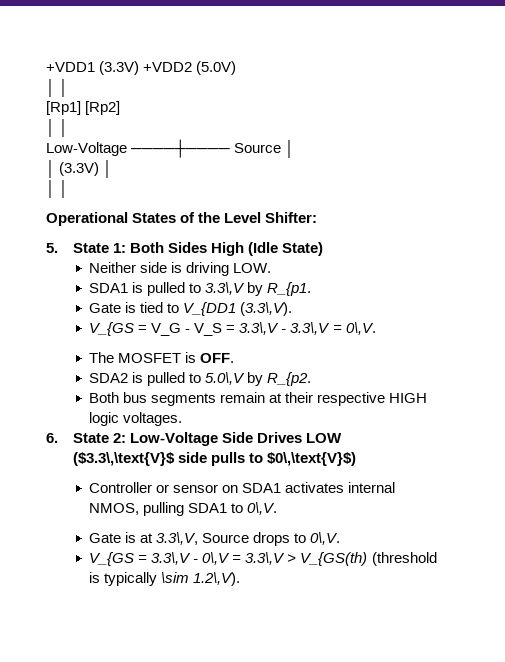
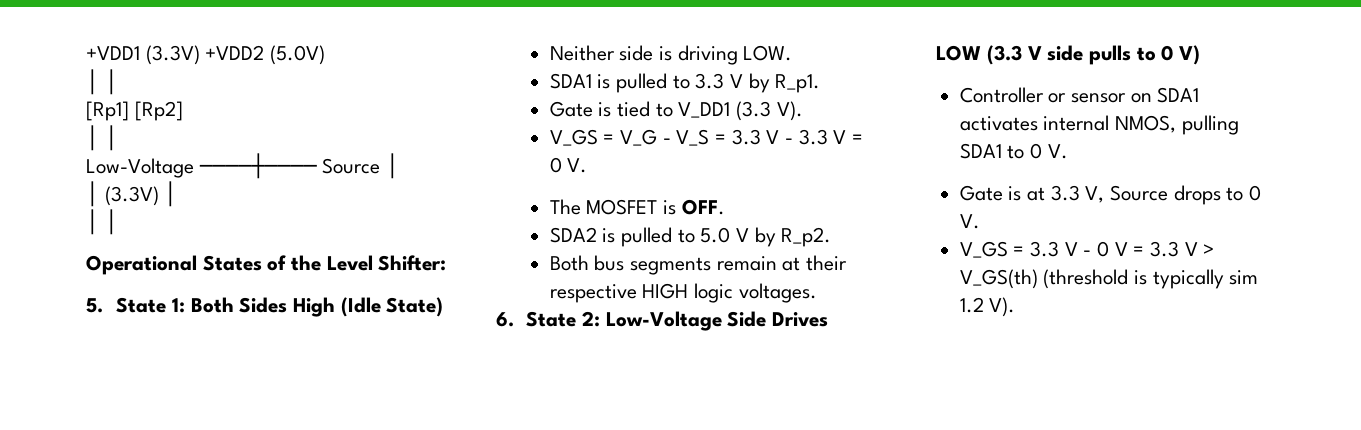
[205,282,312,296] 3.3\,V by R_{p1. -> [695,73,821,93] 3.3 V by R_p1.
[183,302,293,316] [89,322,135,336] V_{DD1 (3.3\,V). // V_{GS -> [678,101,803,121] [549,129,598,146] V_DD1 (3.3 V). // V_GS
[239,322,376,335] 3.3\,V - 3.3\,V = 0\,V. -> [731,129,863,145] [549,157,588,173] 3.3 V - 3.3 V = 0 V.
[205,372,312,386] 5.0\,V by R_{p2. -> [700,227,832,247] 5.0 V by R_p2.
[72,452,175,466] ($3.3\,\text{V}$ -> [987,45,1042,65] (3.3 V
[266,452,356,466] $0\,\text{V}$) -> [1161,45,1201,65] 0 V)
[247,502,278,515] 0\,V. -> [1029,143,1068,159] 0 V.
[156,532,199,545] 3.3\,V, -> [1050,185,1105,203] 3.3 V,
[310,532,341,545] [89,552,437,566] [89,572,241,586] 0\,V. // V_{GS = 3.3\,V - 0\,V = 3.3\,V > V_{GS(th) (threshold is typically \sim 1.2\,V). -> [1248,185,1261,201] [959,214,980,229] [959,241,1215,258] [959,269,1259,289] [959,297,1016,317] 0 V. // V_GS = 3.3 V - 0 V = 3.3 V > V_GS(th) (threshold is typically sim 1.2 V).

